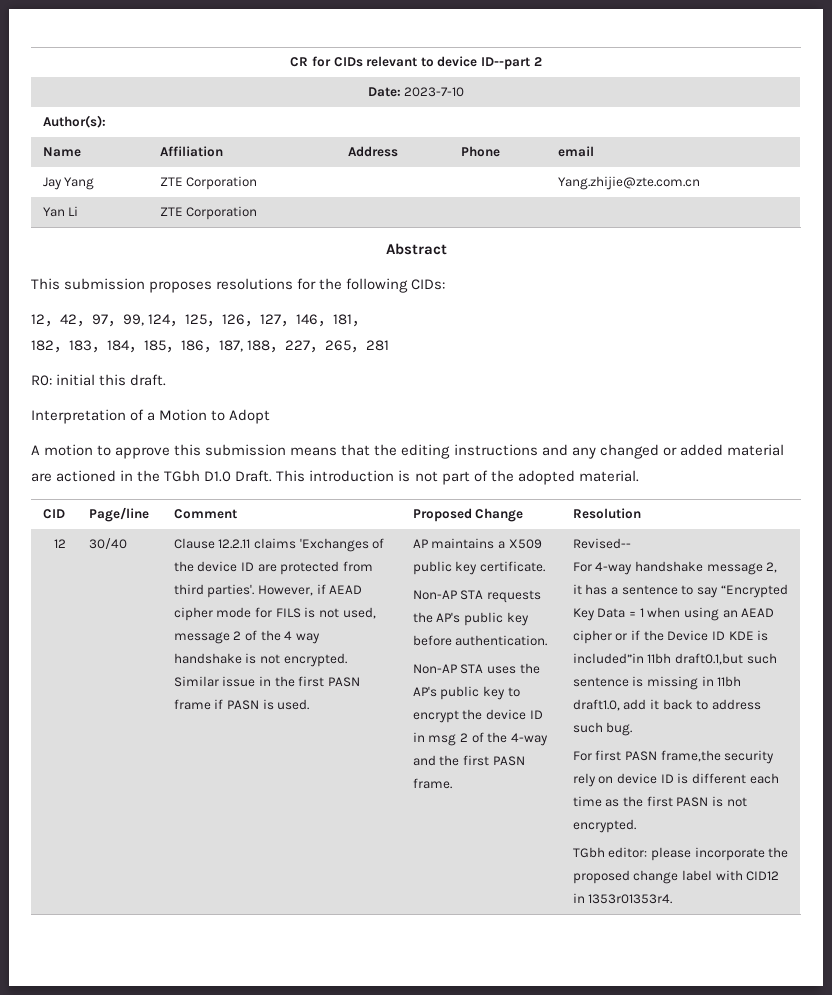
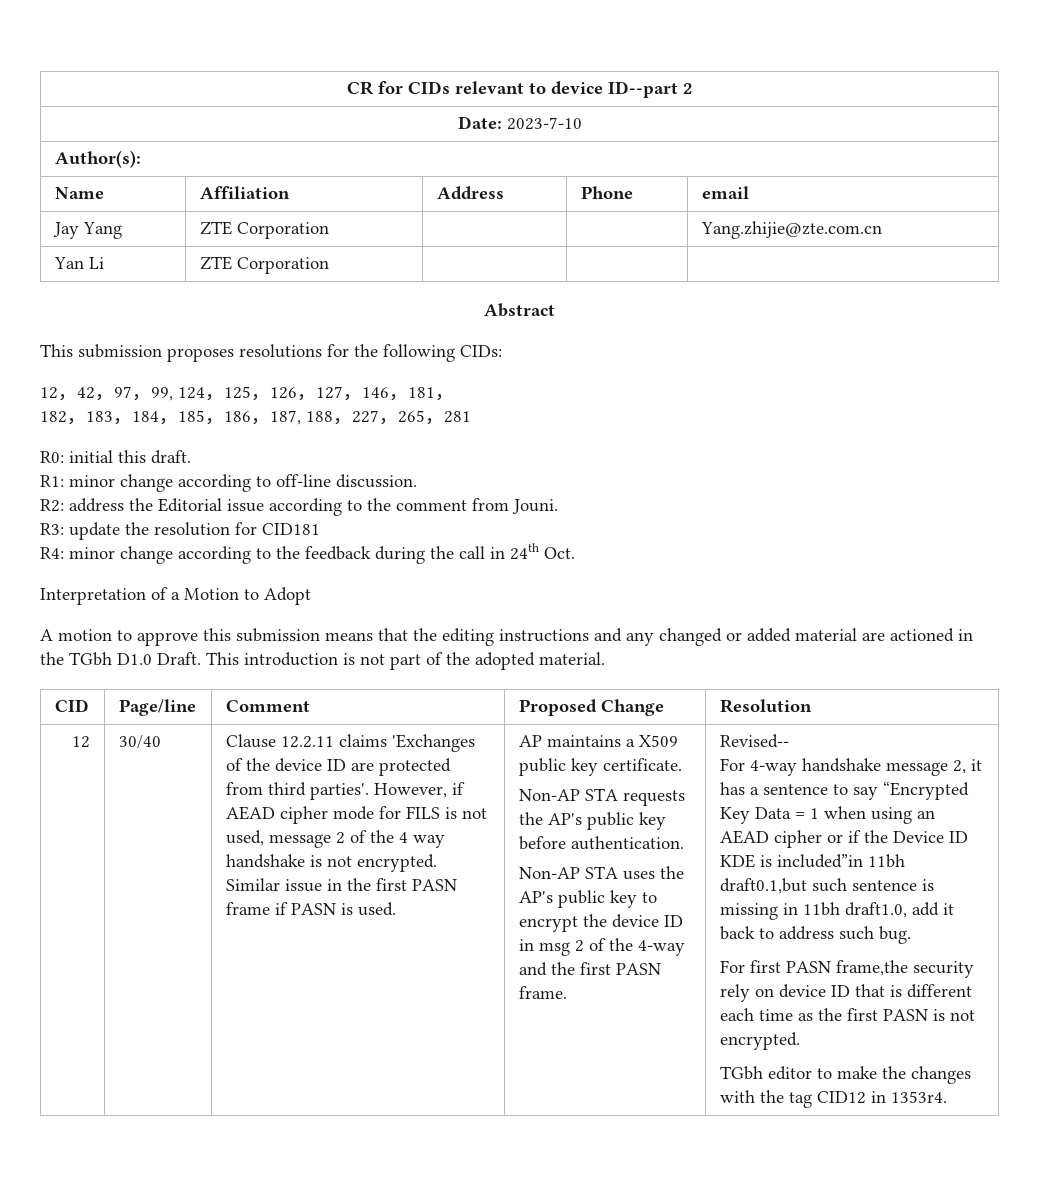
(167, 380) none -> [40,474,417,492] [40,498,558,516] [40,522,320,540] [40,543,575,564] // R1: minor change according to off-line discussion. // R2: address the Editorial issue according to the comment from Jouni. // R3: update the resolution for CID181 // R4: minor change according to the feedback during the call in 24th Oct.
(674, 778) none -> [854,984,885,997] that
[608,847,789,861] [572,870,743,884] editor: please incorporate the proposed change label with -> [767,1066,971,1084] [719,1090,812,1108] editor to make the changes with the tag
[588,894,673,904] 1353r01353r4. -> [890,1091,947,1103] 1353r4.

